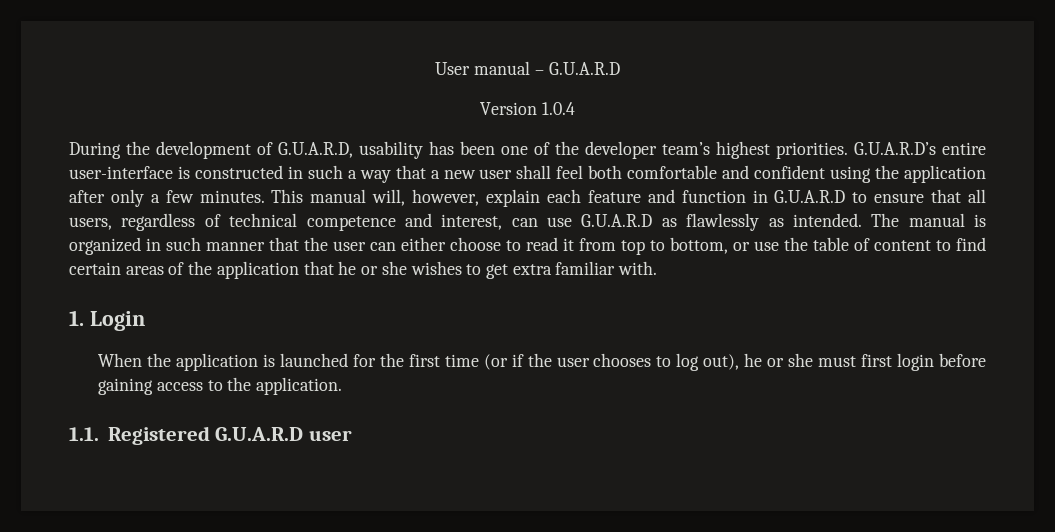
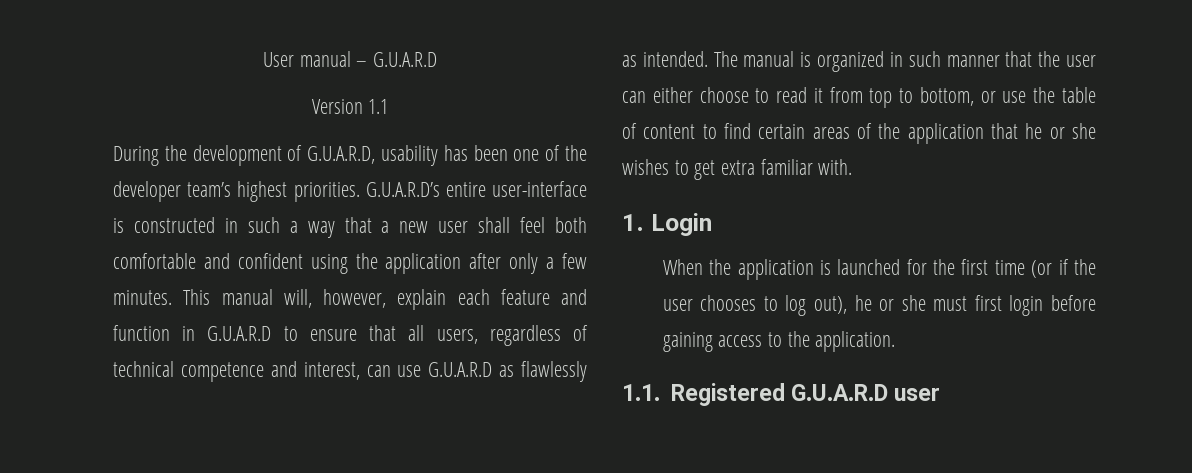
[541,102,575,115] 1.0.4 -> [368,99,389,114] 1.1

